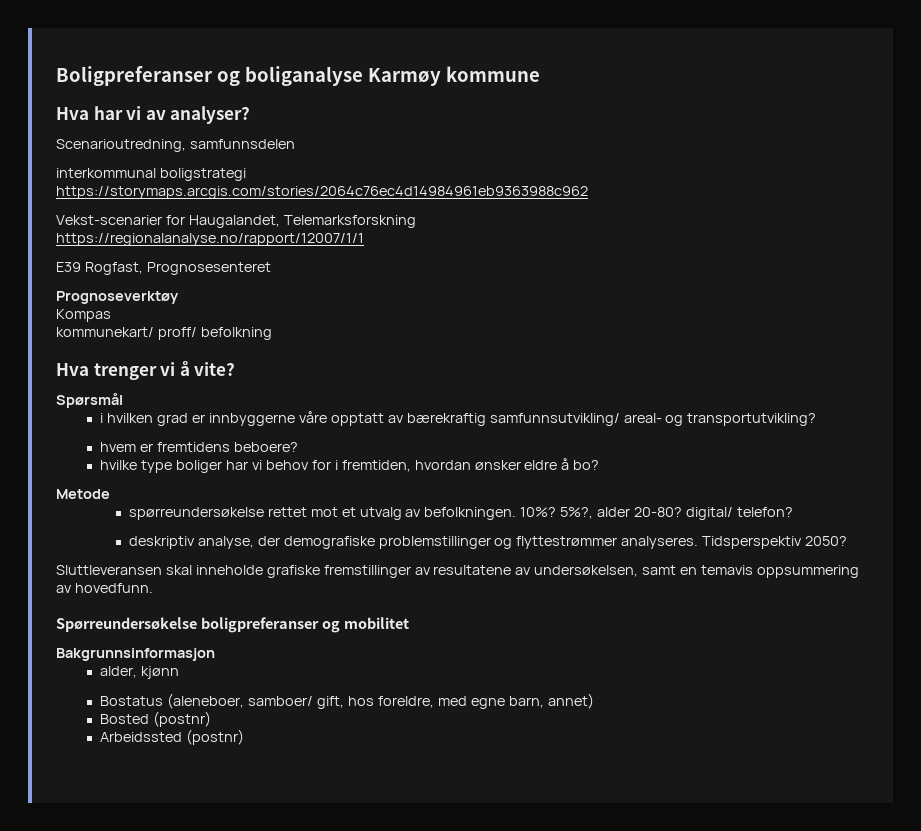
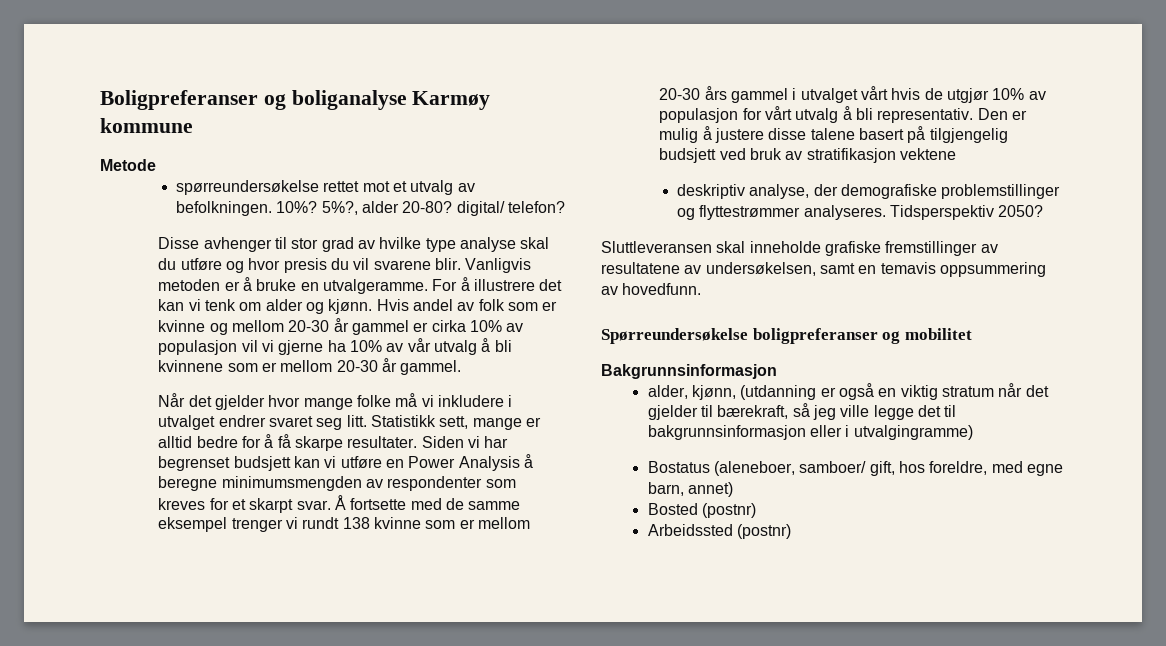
[56,106,251,124] [56,139,295,152] [56,168,246,181] [56,186,588,199] [56,215,416,228] [56,233,364,246] [56,262,271,275] [56,291,179,304] [56,309,111,322] [56,327,272,340] [56,361,236,380] [56,393,123,408] [100,411,817,426] [100,442,299,452] [100,458,600,473] // Hva har vi av analyser? // Scenarioutredning, samfunnsdelen // interkommunal boligstrategi // https://storymaps.arcgis.com/stories/2064c76ec4d14984961eb9363988c962 // Vekst-scenarier for Haugalandet, Telemarksforskning // https://regionalanalyse.no/rapport/12007/1/1 // E39 Rogfast, Prognosesenteret // Prognoseverktøy // Kompas // kommunekart/ proff/ befolkning // Hva trenger vi å vite? // Spørsmål // i hvilken grad er innbyggerne våre opptatt av bærekraftig samfunnsutvikling/ areal- og transportutvikling? // hvem er fremtidens beboere? // hvilke type boliger har vi behov for i fremtiden, hvordan ønsker eldre å bo? -> (193, 125) none
(793, 512) none -> [158,237,550,252] [158,258,532,273] [158,277,563,294] [158,299,558,314] [158,318,524,335] [158,338,512,355] [158,358,462,375] [158,393,513,410] [158,415,541,430] [158,434,509,451] [158,454,533,471] [158,476,516,491] [158,495,521,513] [158,517,530,532] [659,86,1046,103] [659,106,1027,123] [659,126,1008,143] [659,148,957,163] // Disse avhenger til stor grad av hvilke type analyse skal du utføre og hvor presis du vil svarene blir. Vanligvis metoden er å bruke en utvalgeramme. For å illustrere det kan vi tenk om alder og kjønn. Hvis andel av folk som er kvinne og mellom 20-30 år gammel er cirka 10% av populasjon vil vi gjerne ha 10% av vår utvalg å bli kvinnene som er mellom 20-30 år gammel. // Når det gjelder hvor mange folke må vi inkludere i utvalget endrer svaret seg litt. Statistikk sett, mange er alltid bedre for å få skarpe resultater. Siden vi har begrenset budsjett kan vi utføre en Power Analysis å beregne minimumsmengden av respondenter som kreves for et skarpt svar. Å fortsette med de samme eksempel trenger vi rundt 138 kvinne som er mellom 20-30 års gammel i utvalget vårt hvis de utgjør 10% av populasjon for vårt utvalg å bli representativ. Den er mulig å justere disse talene basert på tilgjengelig budsjett ved bruk av stratifikasjon vektene
[141,666,180,679] kjønn -> [692,383,1049,400] [647,403,957,420] [647,425,973,440] kjønn, (utdanning er også en viktig stratum når det gjelder til bærekraft, så jeg ville legge det til bakgrunnsinformasjon eller i utvalgingramme)

